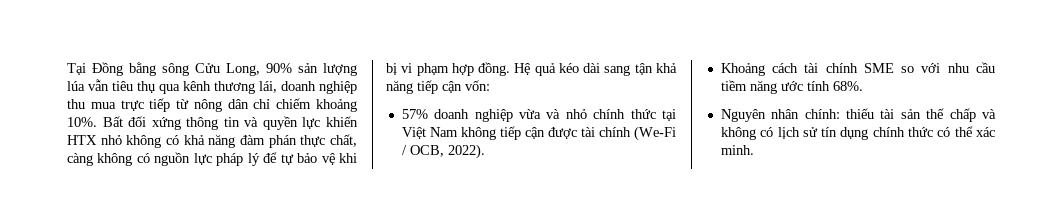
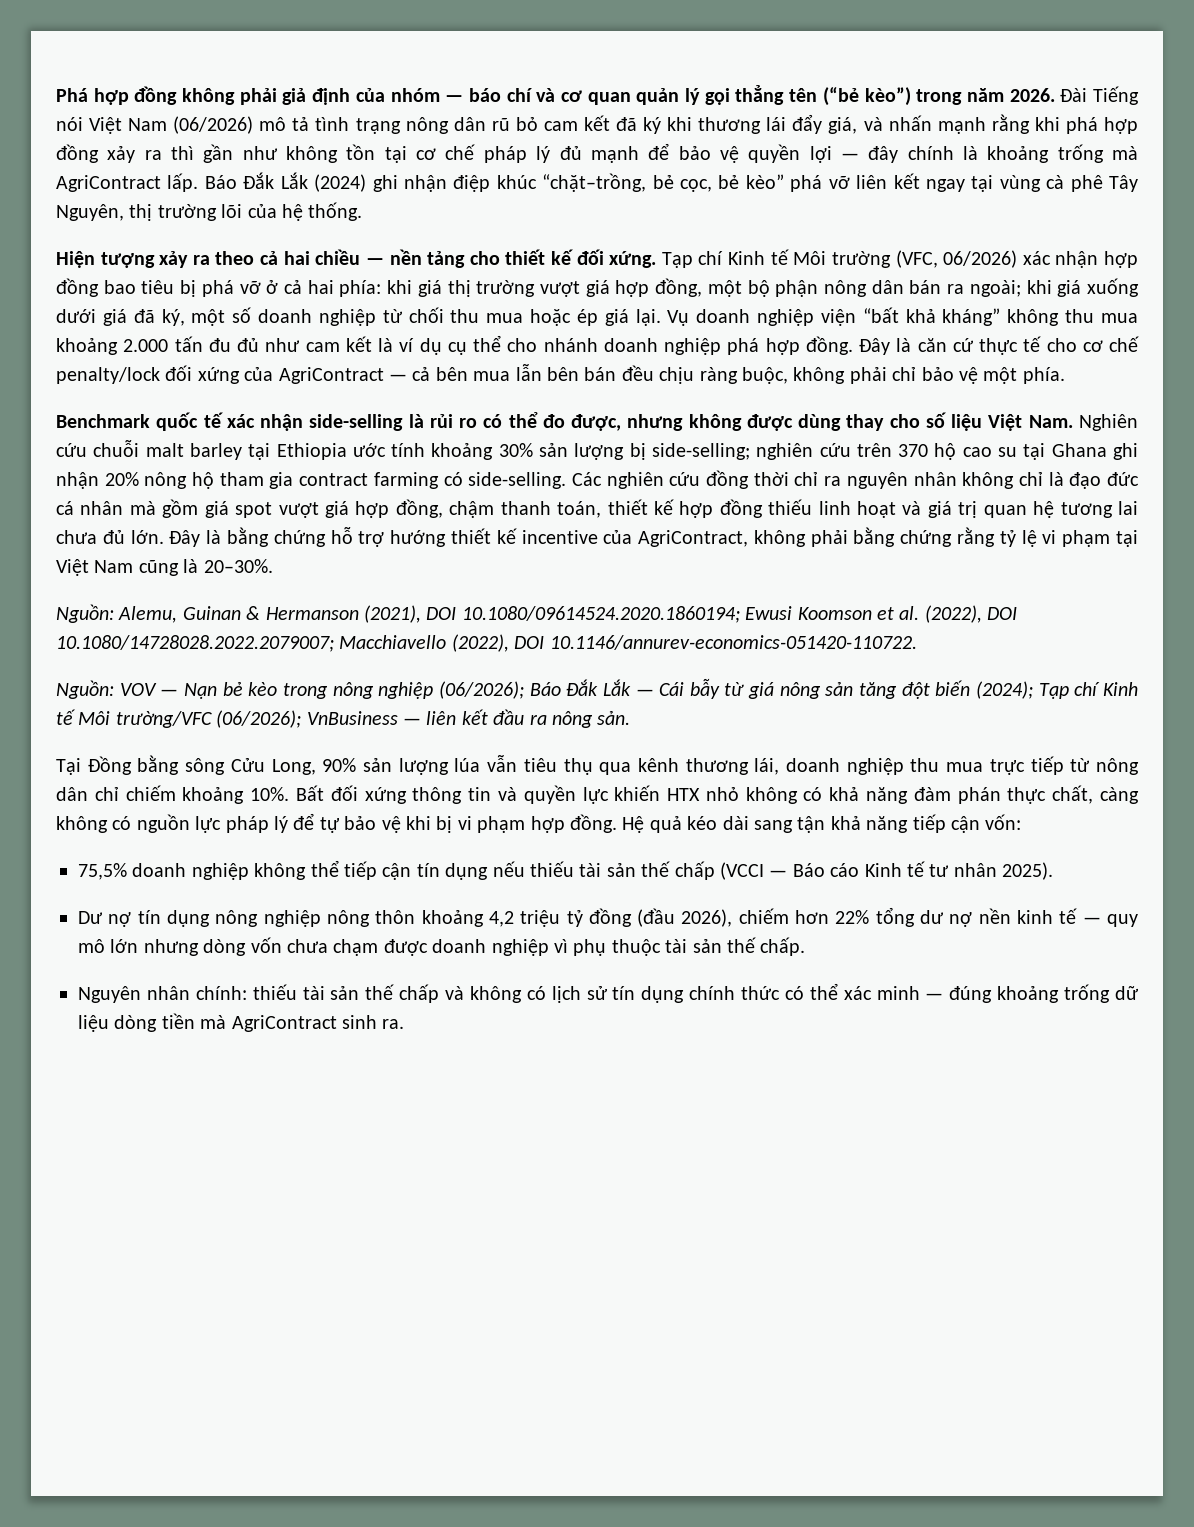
(67, 69) none -> [56,85,1140,106] [56,114,1139,134] [56,143,1138,163] [56,172,1138,192] [56,202,363,221] [56,249,1139,268] [56,278,1139,297] [56,307,1139,326] [56,335,1139,355] [56,364,1065,384] [56,412,1138,431] [56,440,1139,460] [56,470,1139,489] [56,499,1138,518] [56,527,1138,547] [56,559,273,576] [56,604,1018,623] [56,634,917,652] [56,678,1139,699] [56,709,631,728] Phá hợp đồng không phải giả định của nhóm — báo chí và cơ quan quản lý gọi thẳng tên (“bẻ kèo”) trong năm 2026. Đài Tiếng nói Việt Nam (06/2026) mô tả tình trạng nông dân rũ bỏ cam kết đã ký khi thương lái đẩy giá, và nhấn mạnh rằng khi phá hợp đồng xảy ra thì gần như không tồn tại cơ chế pháp lý đủ mạnh để bảo vệ quyền lợi — đây chính là khoảng trống mà AgriContract lấp. Báo Đắk Lắk (2024) ghi nhận điệp khúc “chặt–trồng, bẻ cọc, bẻ kèo” phá vỡ liên kết ngay tại vùng cà phê Tây Nguyên, thị trường lõi của hệ thống. // Hiện tượng xảy ra theo cả hai chiều — nền tảng cho thiết kế đối xứng. Tạp chí Kinh tế Môi trường (VFC, 06/2026) xác nhận hợp đồng bao tiêu bị phá vỡ ở cả hai phía: khi giá thị trường vượt giá hợp đồng, một bộ phận nông dân bán ra ngoài; khi giá xuống dưới giá đã ký, một số doanh nghiệp từ chối thu mua hoặc ép giá lại. Vụ doanh nghiệp viện “bất khả kháng” không thu mua khoảng 2.000 tấn đu đủ như cam kết là ví dụ cụ thể cho nhánh doanh nghiệp phá hợp đồng. Đây là căn cứ thực tế cho cơ chế penalty/lock đối xứng của AgriContract — cả bên mua lẫn bên bán đều chịu ràng buộc, không phải chỉ bảo vệ một phía. // Benchmark quốc tế xác nhận side-selling là rủi ro có thể đo được, nhưng không được dùng thay cho số liệu Việt Nam. Nghiên cứu chuỗi malt barley tại Ethiopia ước tính khoảng 30% sản lượng bị side-selling; nghiên cứu trên 370 hộ cao su tại Ghana ghi nhận 20% nông hộ tham gia contract farming có side-selling. Các nghiên cứu đồng thời chỉ ra nguyên nhân không chỉ là đạo đức cá nhân mà gồm giá spot vượt giá hợp đồng, chậm thanh toán, thiết kế hợp đồng thiếu linh hoạt và giá trị quan hệ tương lai chưa đủ lớn. Đây là bằng chứng hỗ trợ hướng thiết kế incentive của AgriContract, không phải bằng chứng rằng tỷ lệ vi phạm tại Việt Nam cũng là 20–30%. // Nguồn: Alemu, Guinan & Hermanson (2021), DOI 10.1080/09614524.2020.1860194; Ewusi Koomson et al. (2022), DOI 10.1080/14728028.2022.2079007; Macchiavello (2022), DOI 10.1146/annurev-economics-051420-110722. // Nguồn: VOV — Nạn bẻ kèo trong nông nghiệp (06/2026); Báo Đắk Lắk — Cái bẫy từ giá nông sản tăng đột biến (2024); Tạp chí Kinh tế Môi trường/VFC (06/2026); VnBusiness — liên kết đầu ra nông sản. //
[401,109,676,122] [401,126,676,141] [401,144,485,159] [720,62,995,76] [720,80,863,94] 57% doanh nghiệp vừa và nhỏ chính thức tại Việt Nam không tiếp cận được tài chính (We-Fi / OCB, 2022). // Khoảng cách tài chính SME so với nhu cầu tiềm năng ước tính 68%. -> [78,860,1054,880] [78,907,1139,927] [78,937,806,956] 75,5% doanh nghiệp không thể tiếp cận tín dụng nếu thiếu tài sản thế chấp (VCCI — Báo cáo Kinh tế tư nhân 2025). // Dư nợ tín dụng nông nghiệp nông thôn khoảng 4,2 triệu tỷ đồng (đầu 2026), chiếm hơn 22% tổng dư nợ nền kinh tế — quy mô lớn nhưng dòng vốn chưa chạm được doanh nghiệp vì phụ thuộc tài sản thế chấp.
[720,145,754,155] minh. -> [876,984,1139,1003] [78,1013,405,1032] minh — đúng khoảng trống dữ liệu dòng tiền mà AgriContract sinh ra.

